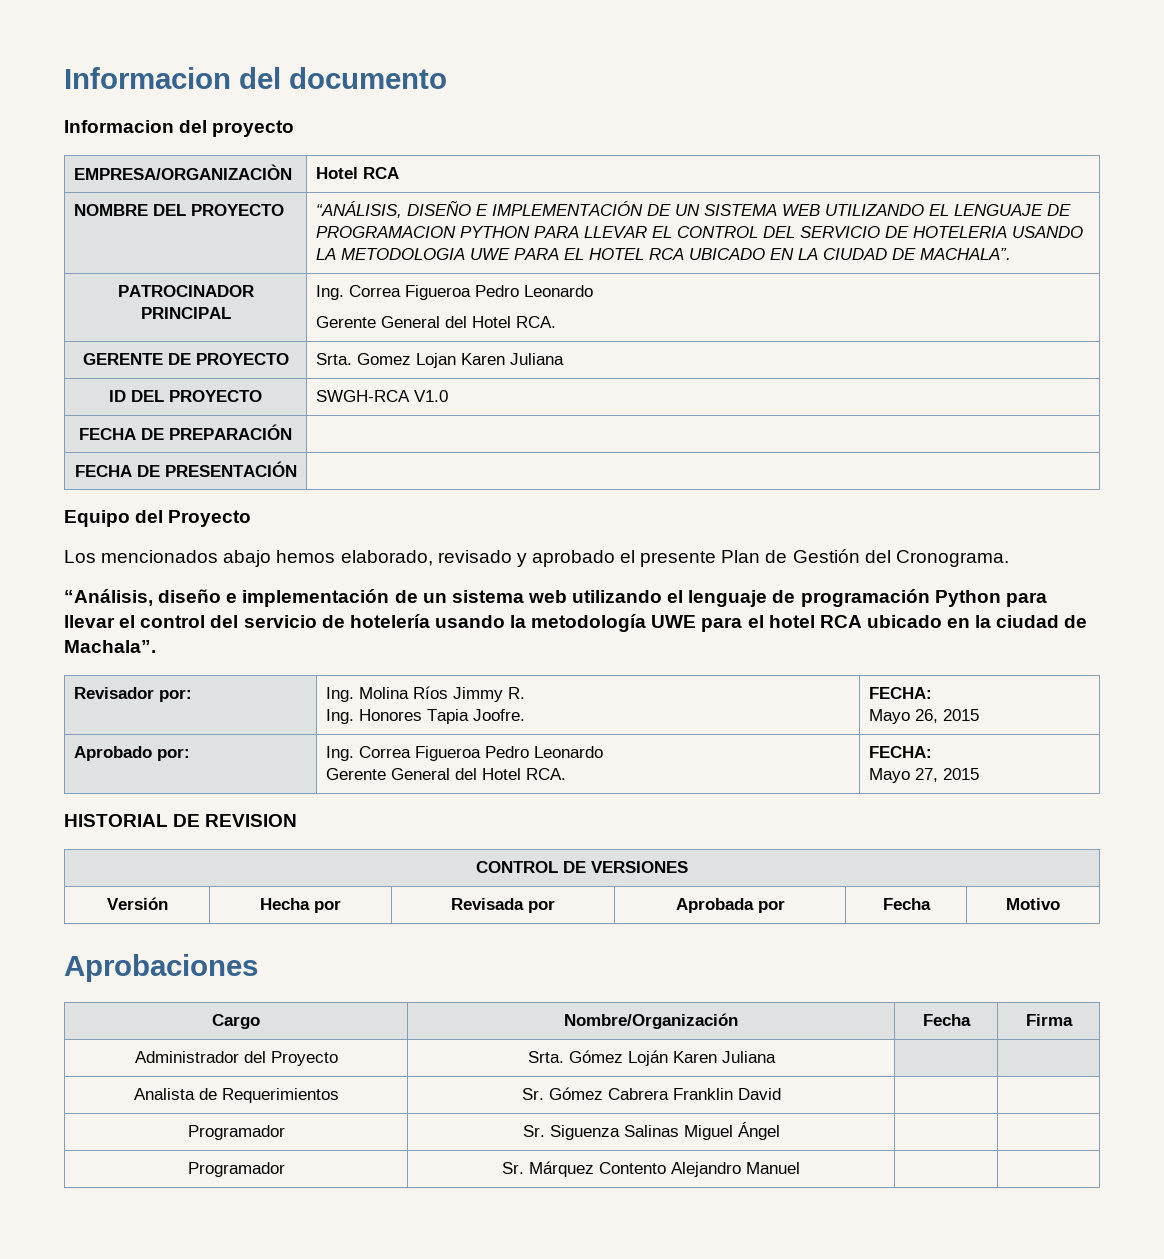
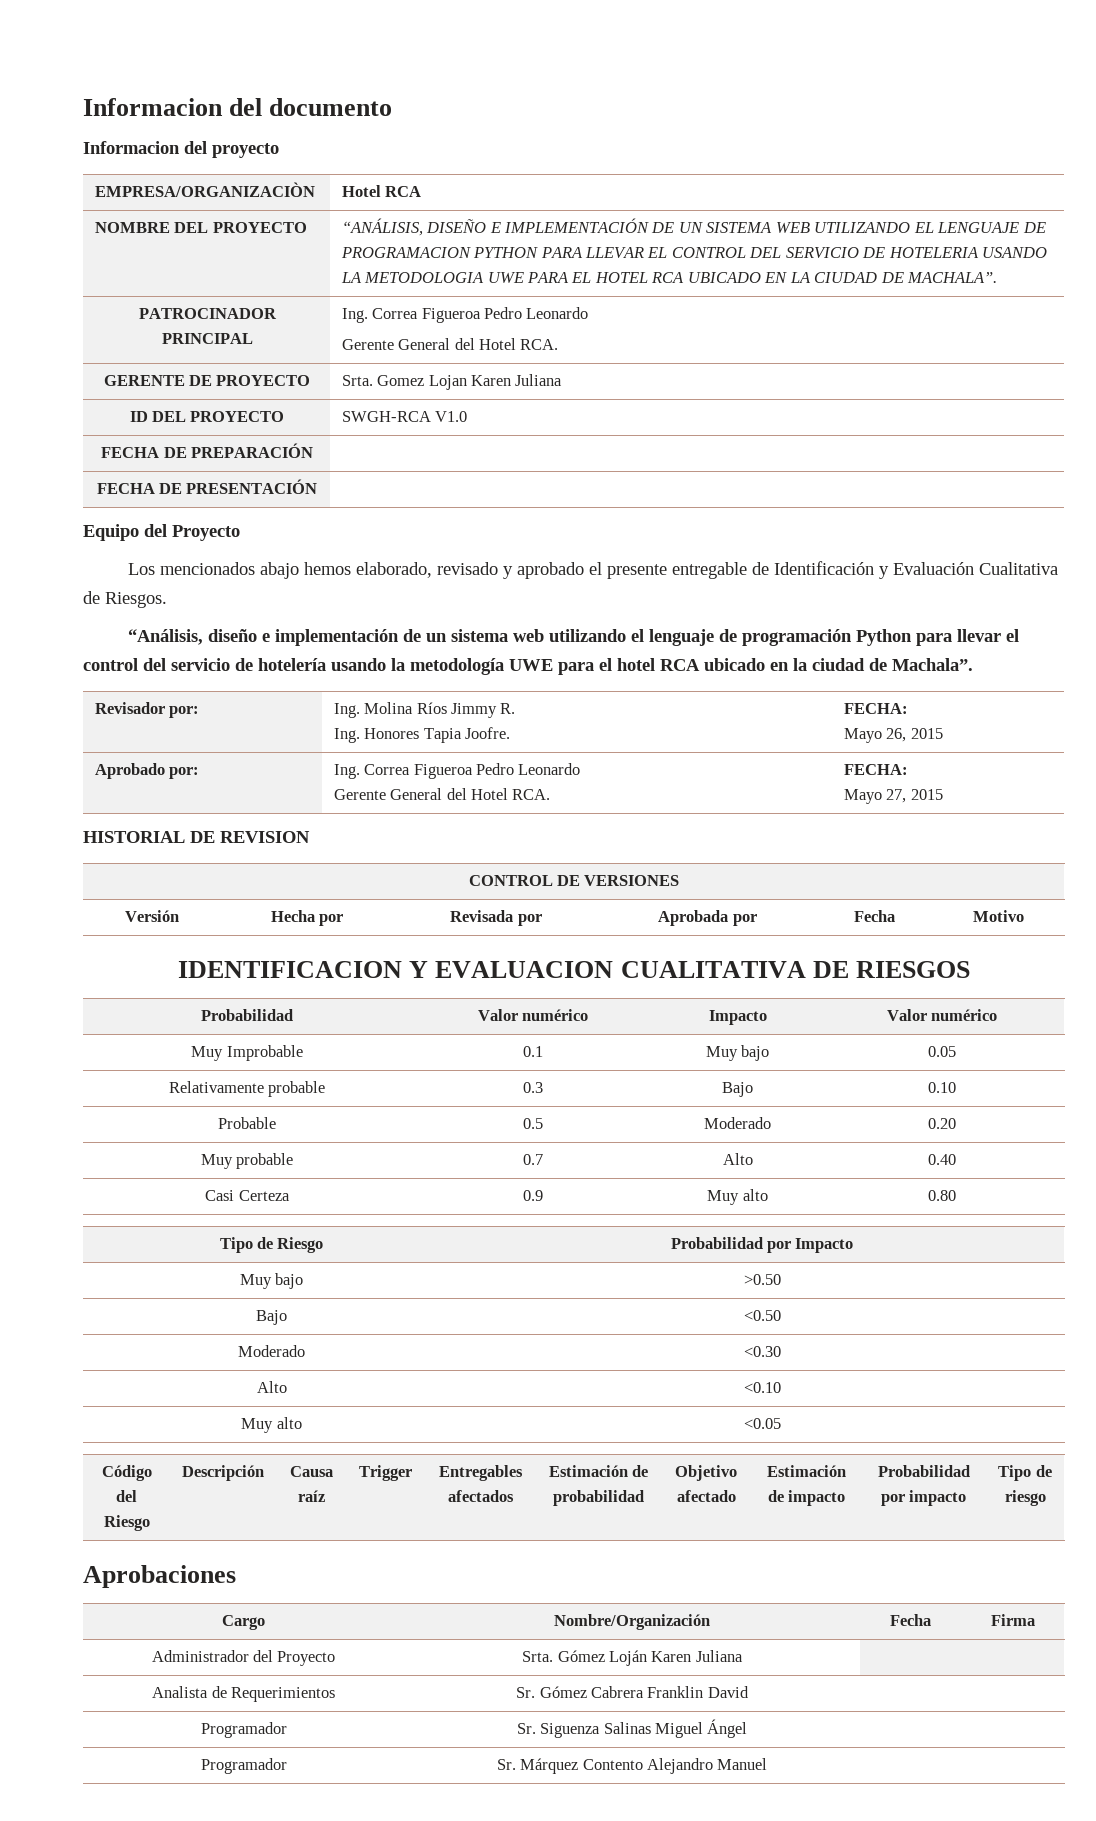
[721,549,1009,567] Plan de Gestión del Cronograma. -> [672,561,1059,579] [83,591,167,608] entregable de Identificación y Evaluación Cualitativa de Riesgos.
(1060, 904) none -> [178,961,970,978] [201,1009,293,1021] [477,1009,589,1021] [708,1010,767,1025] [886,1009,998,1021] [191,1045,303,1061] [523,1046,543,1057] [705,1045,770,1061] [928,1046,956,1057] [168,1081,326,1097] [523,1082,543,1093] [722,1082,753,1097] [928,1082,956,1093] [218,1117,276,1129] [523,1118,543,1129] [704,1117,771,1129] [928,1118,956,1129] [200,1153,294,1169] [523,1154,543,1165] [722,1153,753,1165] [928,1154,956,1165] [205,1190,290,1201] [523,1190,543,1201] [707,1189,768,1205] [928,1190,956,1201] [219,1237,324,1253] [670,1237,854,1253] [239,1273,304,1289] [743,1274,781,1285] [256,1310,287,1325] [743,1310,781,1321] [238,1345,305,1357] [743,1346,781,1357] [256,1381,287,1393] [743,1382,781,1393] [241,1417,302,1433] [743,1418,781,1429] [101,1465,152,1481] [116,1490,137,1502] [103,1515,150,1531] [181,1465,264,1481] [289,1466,333,1477] [297,1490,325,1502] [358,1465,412,1481] [438,1465,523,1481] [447,1490,514,1502] [548,1465,649,1477] [553,1490,644,1506] [675,1465,737,1481] [676,1490,736,1502] [767,1465,846,1477] [767,1490,846,1506] [877,1465,970,1477] [880,1490,967,1506] [998,1465,1052,1481] [1004,1490,1046,1506] // IDENTIFICACION Y EVALUACION CUALITATIVA DE RIESGOS // Probabilidad | Valor numérico | Impacto | Valor numérico // Muy Improbable | 0.1 | Muy bajo | 0.05 // Relativamente probable | 0.3 | Bajo | 0.10 // Probable | 0.5 | Moderado | 0.20 // Muy probable | 0.7 | Alto | 0.40 // Casi Certeza | 0.9 | Muy alto | 0.80 // Tipo de Riesgo | Probabilidad por Impacto // Muy bajo | >0.50 // Bajo | <0.50 // Moderado | <0.30 // Alto | <0.10 // Muy alto | <0.05 // Código del Riesgo | Descripción | Causa raíz | Trigger | Entregables afectados | Estimación de probabilidad | Objetivo afectado | Estimación de impacto | Probabilidad por impacto | Tipo de riesgo

